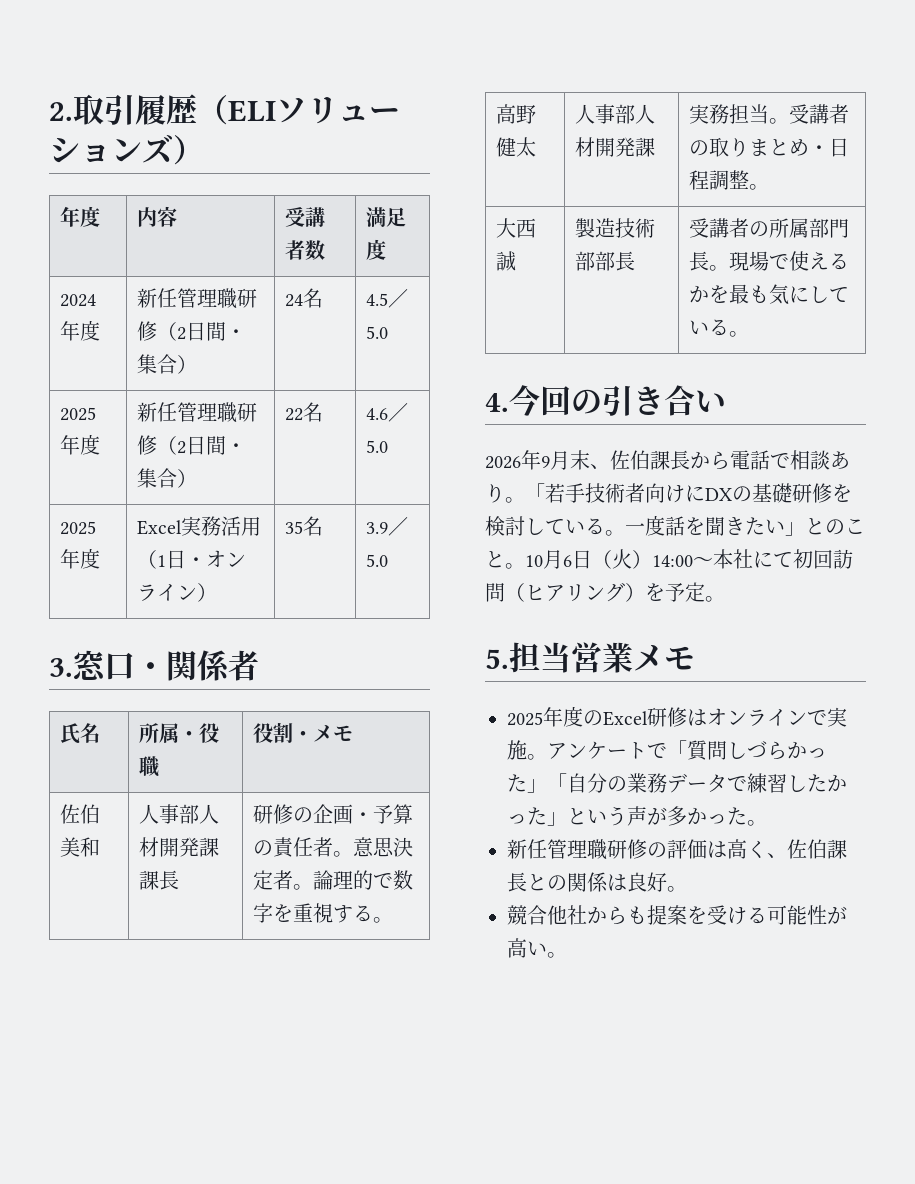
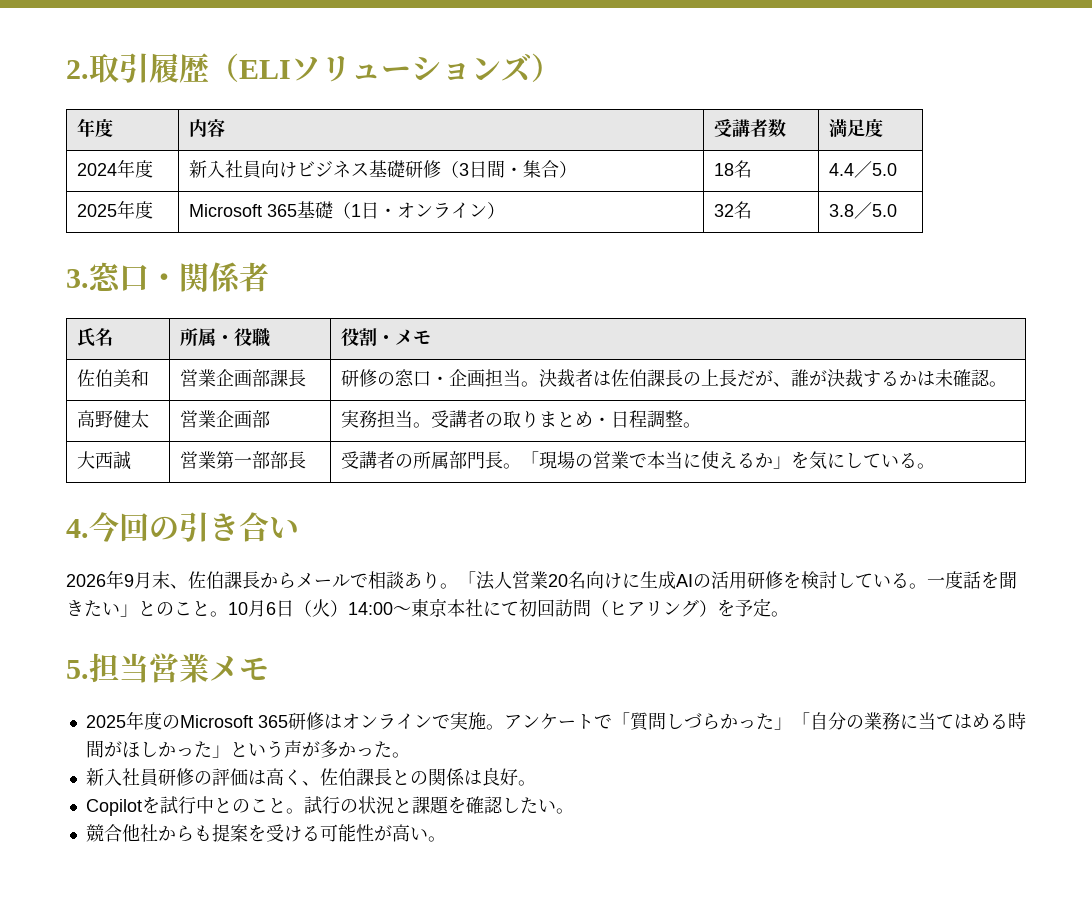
[157,288,258,309] [137,321,247,341] [137,354,198,374] [285,288,324,308] [366,289,409,308] [366,326,389,339] [60,407,97,421] [60,434,101,455] [137,402,258,423] [137,435,247,455] [137,468,198,488] [285,402,324,422] [366,403,409,422] [366,440,389,453] [60,521,97,535] [60,548,101,569] [137,516,262,536] 任管理職研修（2日間・集合） | 24名 | 4.5／5.0 // 2025年度 | 新任管理職研修（2日間・集合） | 22名 | 4.6／5.0 // 2025年度 | Excel実務活用 -> [207,160,578,178] [714,160,753,178] [829,161,898,178] [77,200,154,219] [189,201,334,219] 入社員向けビジネス基礎研修（3日間・集合） | 18名 | 4.4／5.0 // 2025年度 | Microsoft 365基礎
[285,516,324,536] [366,522,389,534] 35名 | 3.9 -> [714,201,753,219] [829,204,855,217] 32名 | 3.8
[139,804,220,824] [139,837,220,857] 人事部人材開発課 -> [180,369,271,387] 営業企画部
[313,804,414,824] [253,837,414,858] [253,870,414,890] [253,903,374,923] 企画・予算の責任者。意思決定者。論理的で数字を重視する -> [395,369,991,388] 窓口・企画担当。決裁者は佐伯課長の上長だが、誰が決裁するかは未確認
[575,104,656,124] [575,137,656,157] 人事部人材開発課 -> [180,410,271,428] 営業企画部
[575,218,656,238] 製造技術 -> [180,451,253,469] 営業第一
[729,251,790,271] 現場で -> [521,451,702,469] 「現場の営業で本当に
[709,284,770,304] を最も -> [773,451,810,469] 」を
[730,450,770,470] 電話 -> [296,573,350,588] メール
[545,483,792,503] 若手技術者向けにDXの基礎 -> [476,571,747,590] 法人営業20名向けに生成AIの活用
(713, 562) none -> [411,599,447,617] 東京
[603,711,648,726] Excel -> [179,715,288,728] Microsoft 365
[667,773,827,793] データで練習した -> [899,712,1026,730] [85,740,158,758] に当てはめる時間がほし
[527,839,607,860] 任管理職 -> [103,768,158,786] 入社員
(687, 889) none -> [85,796,574,816] // Copilotを試行中とのこと。試行の状況と課題を確認したい。

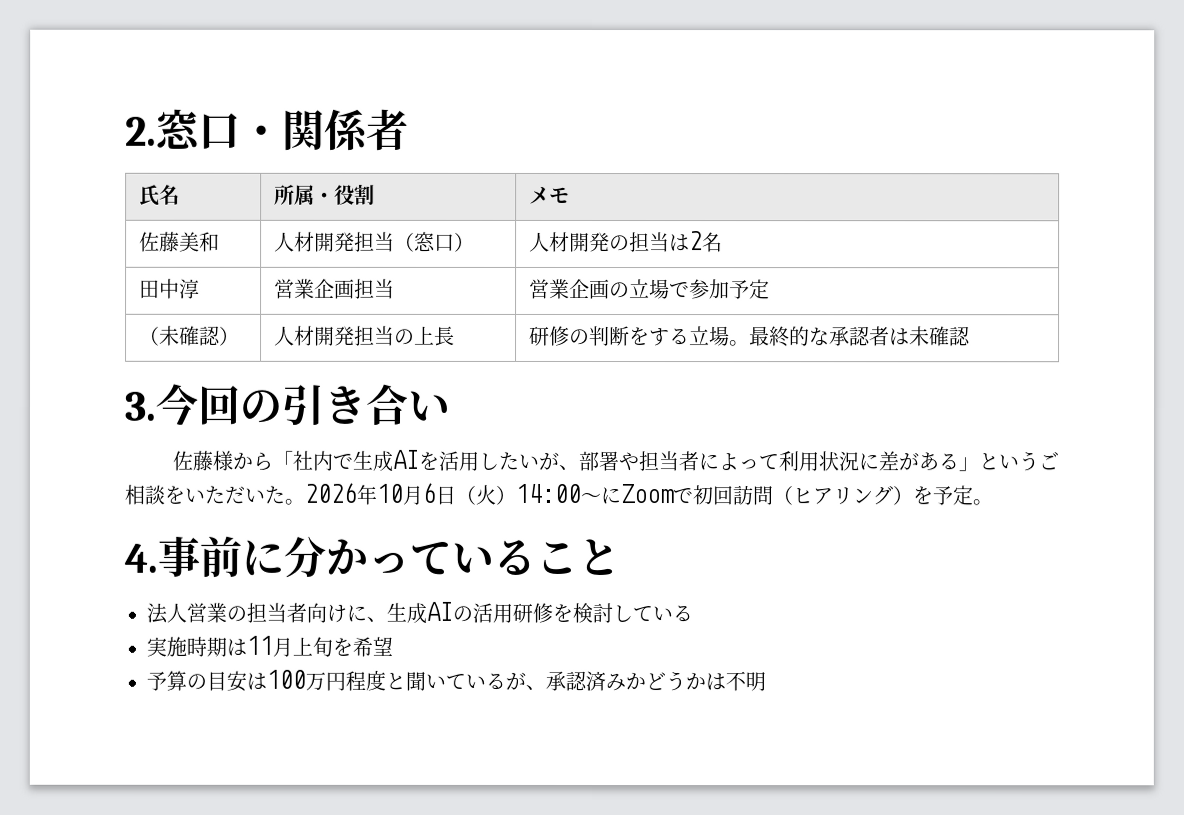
[89,53,561,83] [77,118,114,137] [189,119,226,137] [714,119,787,137] [829,119,884,137] [77,159,154,178] [189,160,578,178] [714,160,753,178] [829,161,898,178] [77,200,154,219] [189,201,506,219] [714,201,753,219] [829,202,898,219] [66,269,89,288] 取引履歴（ELIソリューションズ） // 年度 | 内容 | 受講者数 | 満足度 // 2024年度 | 新入社員向けビジネス基礎研修（3日間・集合） | 18名 | 4.4／5.0 // 2025年度 | Microsoft 365基礎（1日・オンライン） | 32名 | 3.8／5.0 // 3. -> (157, 131) none
[252,328,272,347] [341,328,396,346] 職 | 役割・ -> [353,184,376,205] 割 |
[95,369,114,387] 伯 -> [159,231,181,252] 藤
[180,369,307,387] [341,369,1008,388] [77,410,150,428] [180,410,271,428] [341,410,702,428] [77,451,132,470] [180,451,307,469] [341,451,936,469] [66,512,299,542] [66,570,1017,590] [66,600,228,617] 営業企画部課長 | 研修の窓口・企画担当。決裁者は佐伯課長の上長だが、誰が決裁するかは未確認。 // 高野健太 | 営業企画部 | 実務担当。受講者の取りまとめ・日程調整。 // 大西誠 | 営業第一部部長 | 受講者の所属部門長。「現場の営業で本当に使えるか」を気にしている。 // 4.今回の引き合い // 2026年9月末、佐伯課長からメールで相談あり。「法人営業20名向けに生成AIの活用研修を検討している。一度話を聞きたい」とのこと。 -> [274,231,476,252] [529,231,724,253] [139,278,201,299] [274,278,396,299] [529,278,771,300] [139,325,241,346] [274,325,456,346] [529,325,972,348] [124,383,451,426] [171,449,1059,472] [124,482,377,505] 人材開発担当（窓口） | 人材開発の担当は2名 // 田中淳 | 営業企画担当 | 営業企画の立場で参加予定 // （未確認） | 人材開発担当の上長 | 研修の判断をする立場。最終的な承認者は未確認 // 3.今回の引き合い // 佐藤様から「社内で生成AIを活用したいが、部署や担当者によって利用状況に差がある」というご相談をいただいた。2026年
[411,599,519,617] 東京本社にて -> [600,484,693,505] にZoomで
[66,653,269,683] [85,711,1026,731] [85,740,410,758] [85,768,536,786] [85,796,574,816] [85,824,446,842] 5.担当営業メモ // 2025年度のMicrosoft 365研修はオンラインで実施。アンケートで「質問しづらかった」「自分の業務に当てはめる時間がほしかった」という声が多かった。 // 新入社員研修の評価は高く、佐伯課長との関係は良好。 // Copilotを試行中とのこと。試行の状況と課題を確認したい。 // 競合他社からも提案を受ける可能性が高い。 -> [124,535,620,578] [146,601,693,624] [146,635,393,657] [146,669,766,692] 4.事前に分かっていること // 法人営業の担当者向けに、生成AIの活用研修を検討している // 実施時期は11月上旬を希望 // 予算の目安は100万円程度と聞いているが、承認済みかどうかは不明

